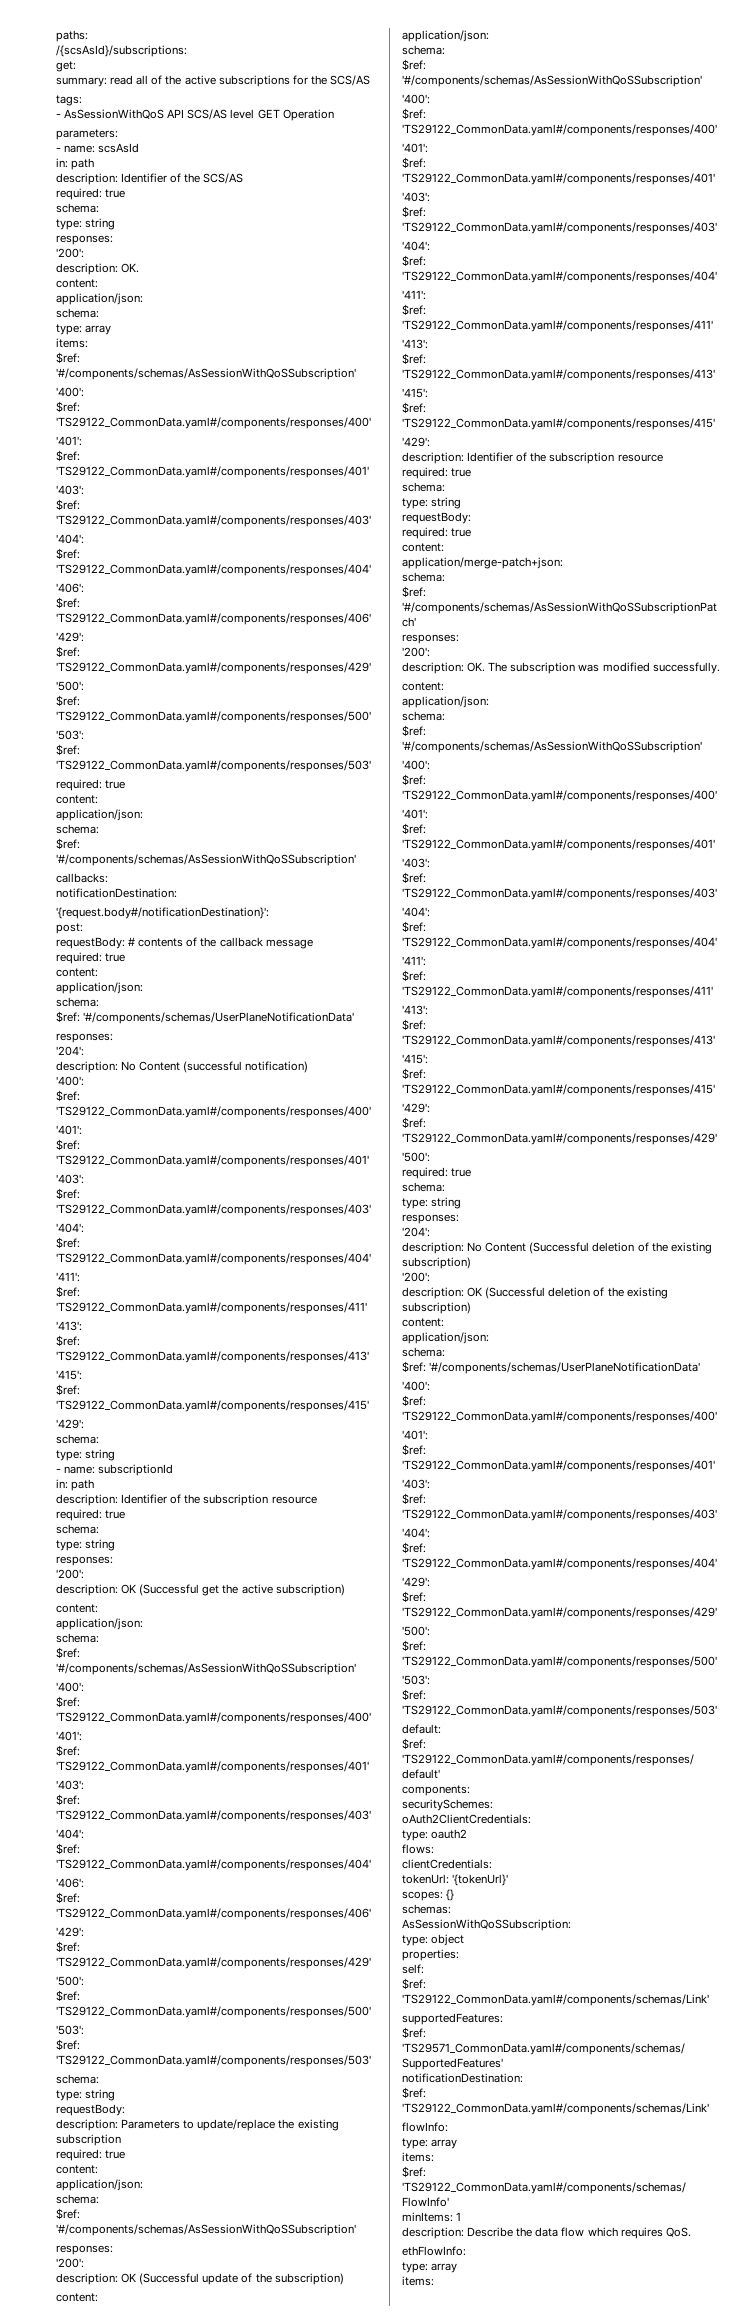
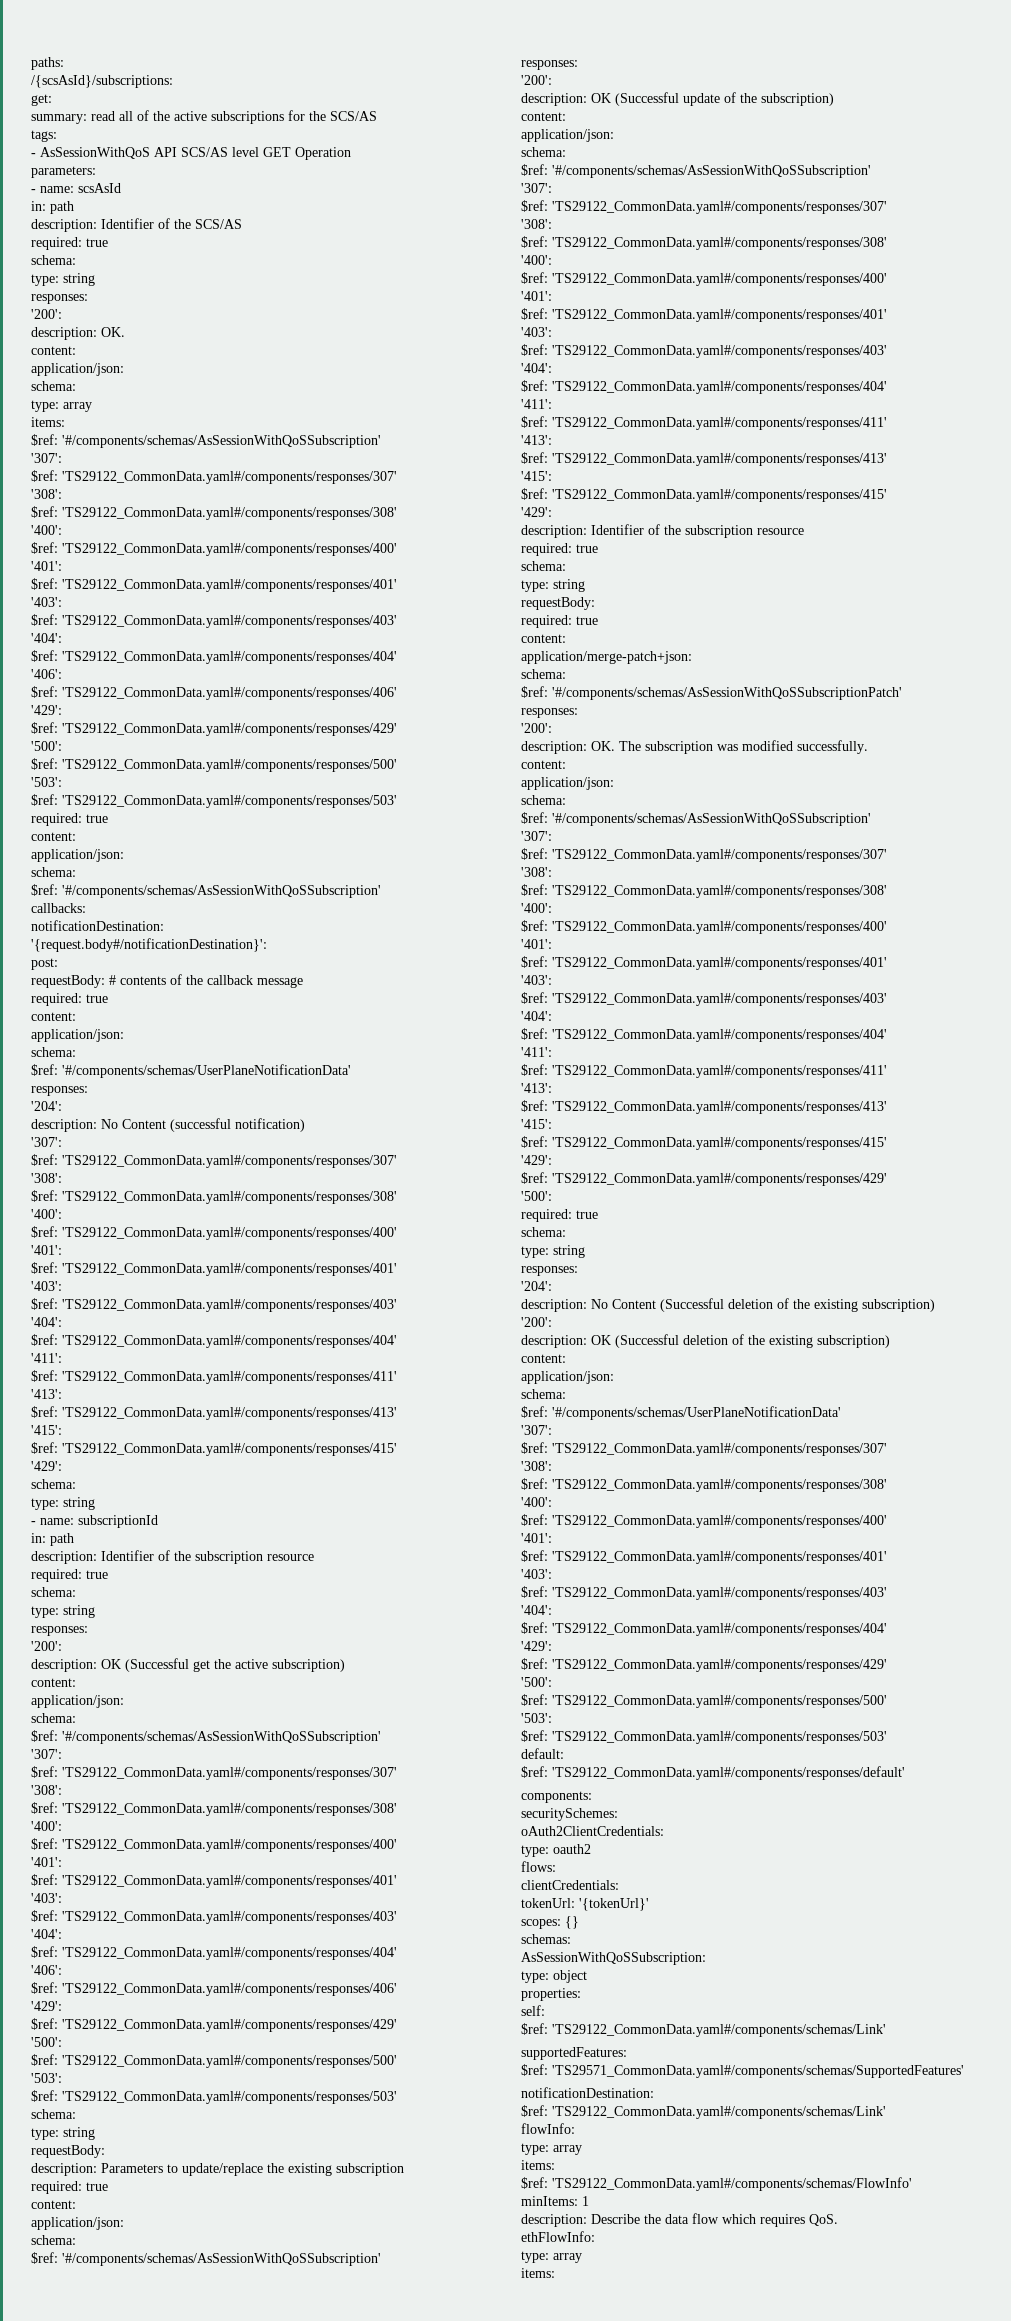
(356, 374) none -> [31,453,62,463] [31,470,397,484] [31,489,62,499] [31,506,397,520] // '307': // $ref: 'TS29122_CommonData.yaml#/components/responses/307' // '308': // $ref: 'TS29122_CommonData.yaml#/components/responses/308'
(309, 1067) none -> [31,1137,62,1147] [31,1154,397,1168] [31,1173,62,1183] [31,1190,397,1204] // '307': // $ref: 'TS29122_CommonData.yaml#/components/responses/307' // '308': // $ref: 'TS29122_CommonData.yaml#/components/responses/308'
(356, 1669) none -> [31,1749,62,1759] [31,1766,397,1780] [31,1785,62,1795] [31,1802,397,1816] // '307': // $ref: 'TS29122_CommonData.yaml#/components/responses/307' // '308': // $ref: 'TS29122_CommonData.yaml#/components/responses/308'
(702, 81) none -> [521,183,552,193] [521,200,887,214] [521,219,552,229] [521,236,887,250] // '307': // $ref: 'TS29122_CommonData.yaml#/components/responses/307' // '308': // $ref: 'TS29122_CommonData.yaml#/components/responses/308'
(702, 747) none -> [521,831,552,841] [521,848,887,862] [521,867,552,877] [521,884,887,898] // '307': // $ref: 'TS29122_CommonData.yaml#/components/responses/307' // '308': // $ref: 'TS29122_CommonData.yaml#/components/responses/308'
(701, 1368) none -> [521,1425,552,1435] [521,1442,887,1456] [521,1461,552,1471] [521,1478,887,1492] // '307': // $ref: 'TS29122_CommonData.yaml#/components/responses/307' // '308': // $ref: 'TS29122_CommonData.yaml#/components/responses/308'

